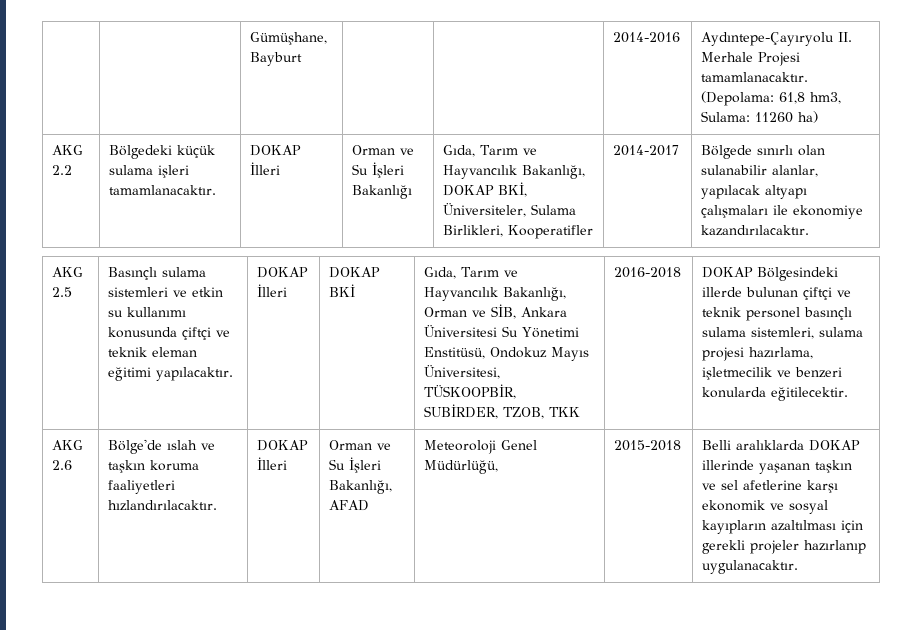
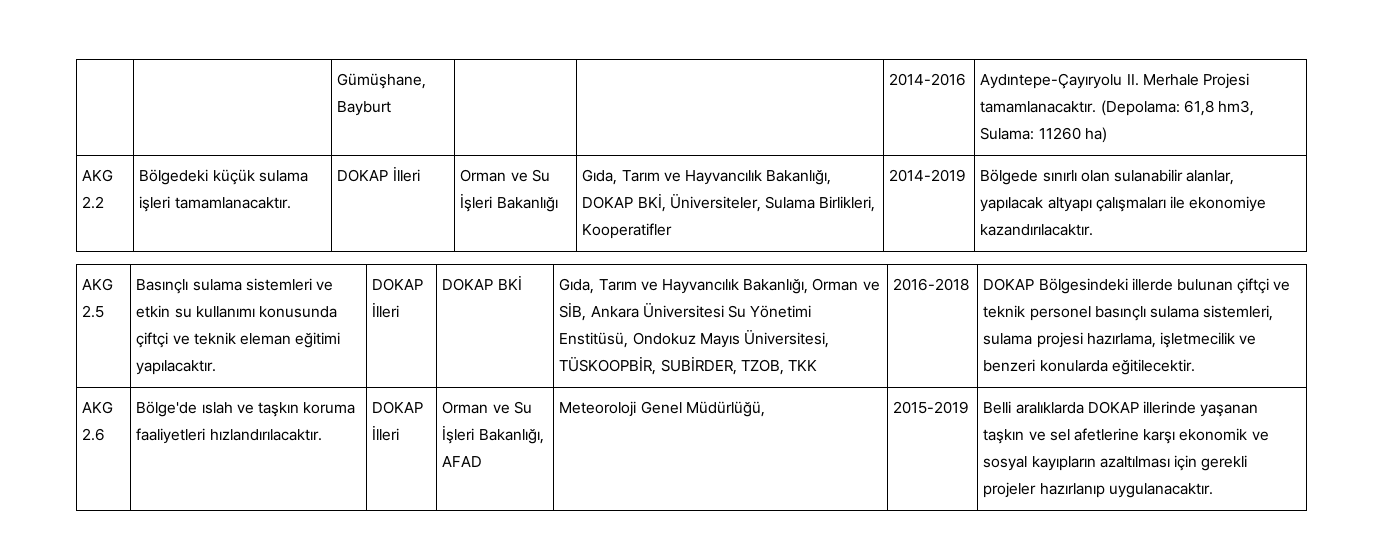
[613,145,680,156] 2014-2017 -> [889,169,967,182] 2014-2019
[614,440,682,451] 2015-2018 -> [893,401,970,414] 2015-2019

